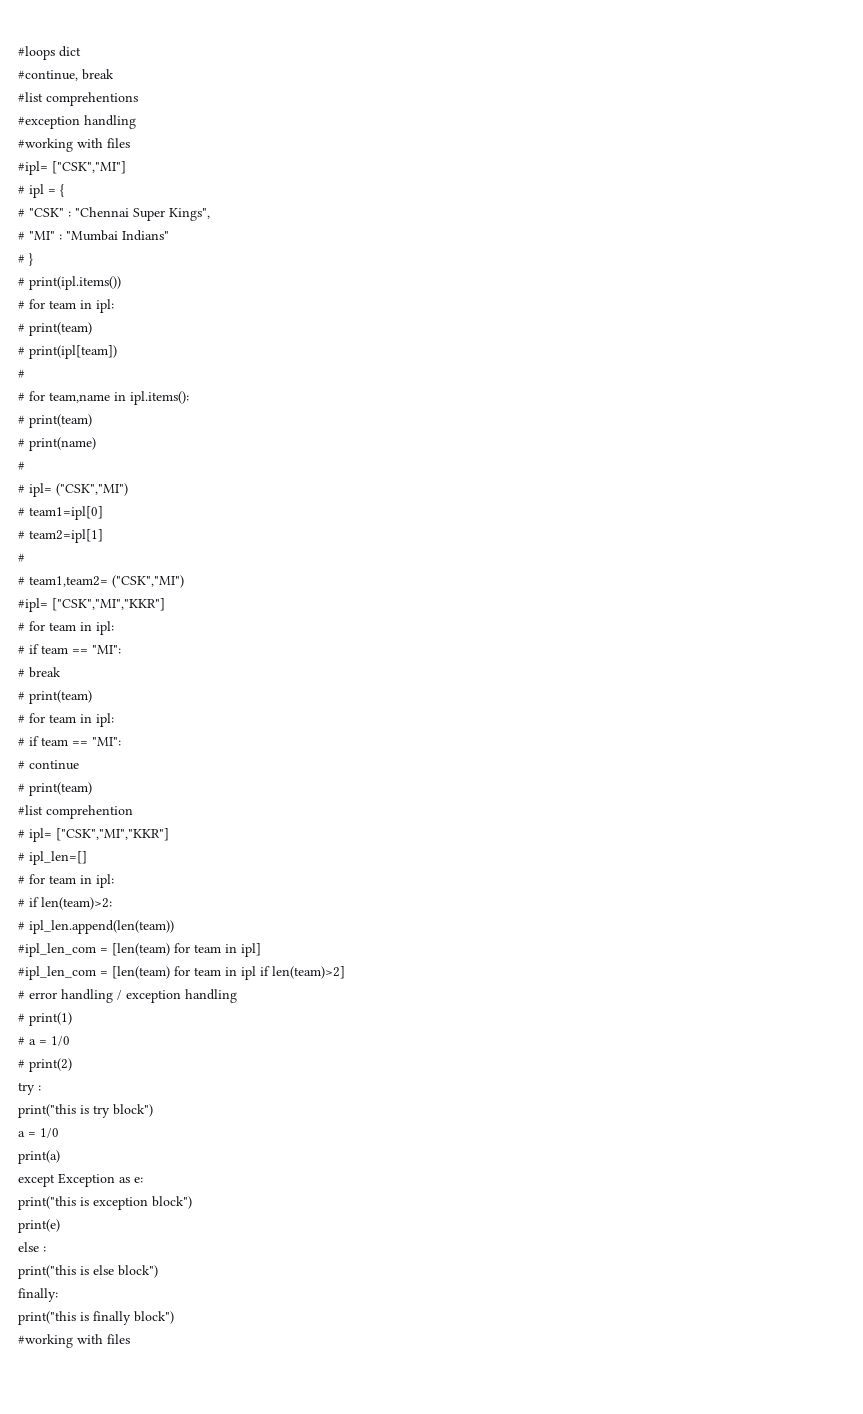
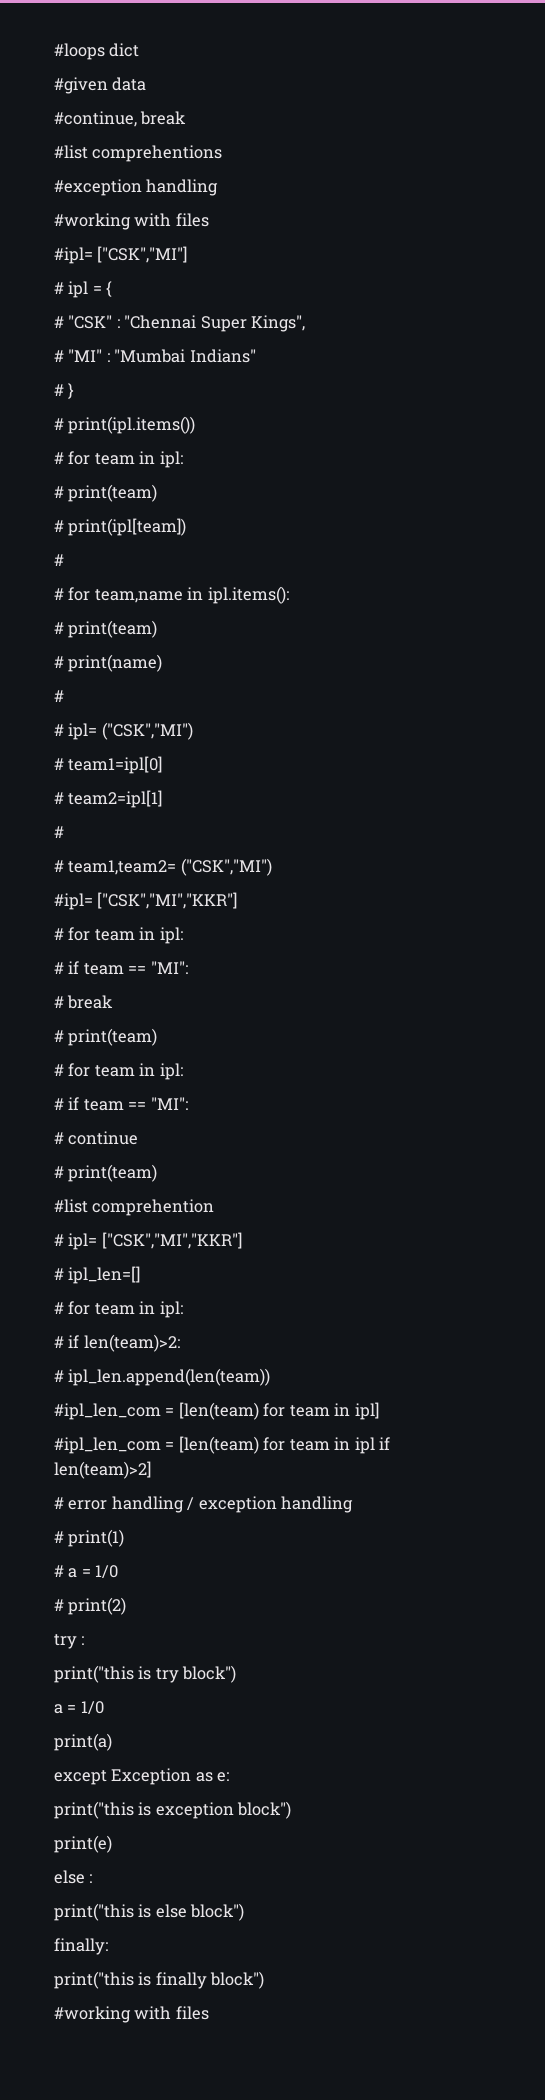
(81, 51) none -> [54,77,147,94] // #given data

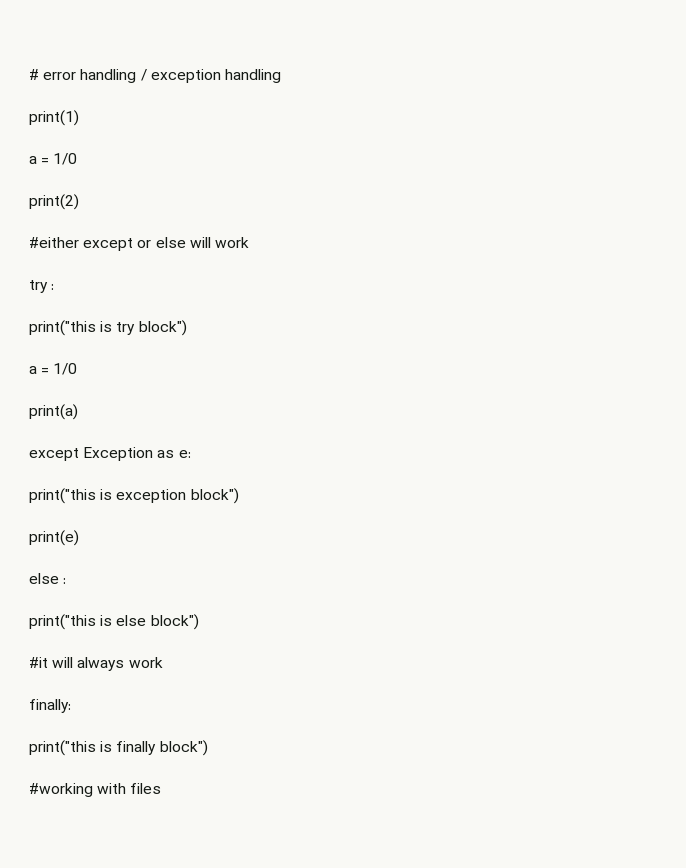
[54,43,140,60] [54,77,147,94] [54,111,187,127] [54,145,223,162] [54,179,219,196] [54,213,209,230] [54,246,188,264] [54,281,113,298] [54,315,306,332] [54,349,256,363] [54,383,75,399] [54,416,196,434] [54,451,183,468] [54,484,158,502] [54,518,187,536] [54,554,64,566] [54,586,289,604] [54,620,158,638] [54,654,163,672] [54,690,64,702] [54,722,193,740] [54,756,163,774] [54,790,163,808] [54,826,64,838] [54,858,272,876] [54,892,238,910] [54,927,183,944] [54,961,188,975] [54,995,114,1009] [54,1028,158,1046] [54,1063,183,1080] [54,1097,188,1111] [54,1131,139,1145] [54,1164,158,1182] [54,1199,215,1216] [54,1232,242,1250] [54,1266,141,1284] [54,1301,183,1318] [54,1334,180,1352] [54,1368,271,1386] [54,1402,379,1420] [54,1436,391,1454] [54,1461,151,1479] #loops dict // #given data // #continue, break // #list comprehentions // #exception handling // #working with files // #ipl= ["CSK","MI"] // # ipl = { // # "CSK" : "Chennai Super Kings", // # "MI" : "Mumbai Indians" // # } // # print(ipl.items()) // # for team in ipl: // # print(team) // # print(ipl[team]) // # // # for team,name in ipl.items(): // # print(team) // # print(name) // # // # ipl= ("CSK","MI") // # team1=ipl[0] // # team2=ipl[1] // # // # team1,team2= ("CSK","MI") // #ipl= ["CSK","MI","KKR"] // # for team in ipl: // # if team == "MI": // # break // # print(team) // # for team in ipl: // # if team == "MI": // # continue // # print(team) // #list comprehention // # ipl= ["CSK","MI","KKR"] // # ipl_len=[] // # for team in ipl: // # if len(team)>2: // # ipl_len.append(len(team)) // #ipl_len_com = [len(team) for team in ipl] // #ipl_len_com = [len(team) for team in ipl if len(team)>2] // -> (29, 74) none
[54,1531,64,1543] # -> (281, 76) none
[54,1565,119,1579] [54,1599,64,1611] # a = 1/0 // # -> [29,153,78,165] a = 1/0 //
(127, 1606) none -> [29,237,249,251] // #either except or else will work
(245, 1912) none -> [29,657,163,671] // #it will always work

